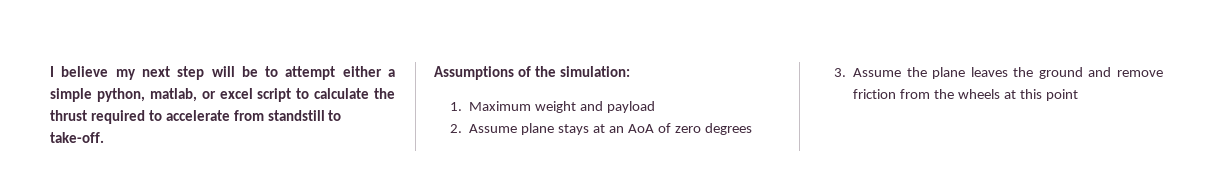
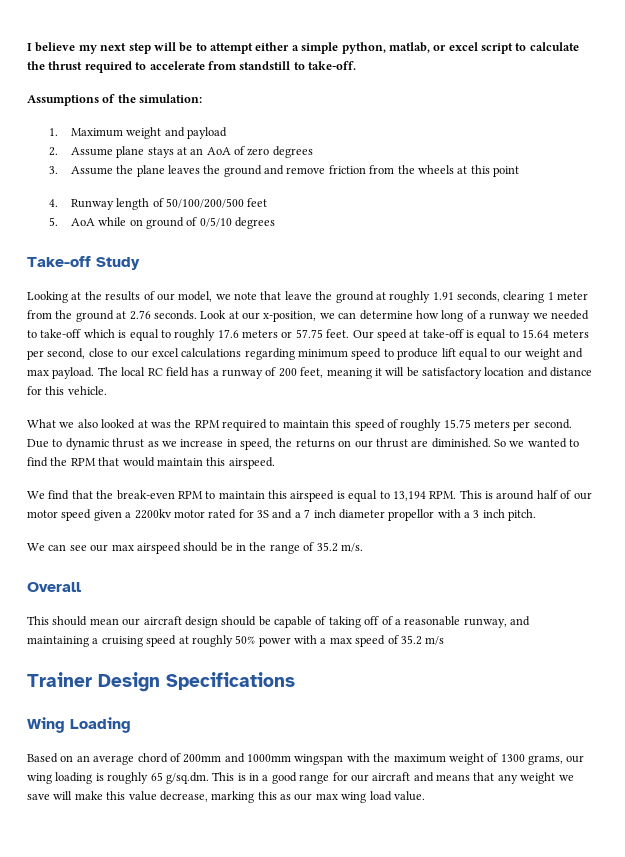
(1078, 95) none -> [48,198,268,210] [48,217,276,229] [27,256,140,270] [27,291,589,303] [27,310,590,322] [27,329,589,341] [27,348,584,360] [27,367,593,379] [27,386,107,395] [27,419,572,431] [27,438,580,450] [27,457,275,469] [27,490,592,502] [27,509,537,521] [27,542,363,554] [27,582,81,592] [27,616,530,628] [27,635,445,647] [27,672,295,692] [27,717,131,733] [27,753,585,765] [27,772,574,784] [27,791,425,803] // 4. Runway length of 50/100/200/500 feet // 5. AoA while on ground of 0/5/10 degrees // Take-off Study // Looking at the results of our model, we note that leave the ground at roughly 1.91 seconds, clearing 1 meter from the ground at 2.76 seconds. Look at our x-position, we can determine how long of a runway we needed to take-off which is equal to roughly 17.6 meters or 57.75 feet. Our speed at take-off is equal to 15.64 meters per second, close to our excel calculations regarding minimum speed to produce lift equal to our weight and max payload. The local RC field has a runway of 200 feet, meaning it will be satisfactory location and distance for this vehicle. // What we also looked at was the RPM required to maintain this speed of roughly 15.75 meters per second. Due to dynamic thrust as we increase in speed, the returns on our thrust are diminished. So we wanted to find the RPM that would maintain this airspeed. // We find that the break-even RPM to maintain this airspeed is equal to 13,194 RPM. This is around half of our motor speed given a 2200kv motor rated for 3S and a 7 inch diameter propellor with a 3 inch pitch. // We can see our max airspeed should be in the range of 35.2 m/s. // Overall // This should mean our aircraft design should be capable of taking off of a reasonable runway, and maintaining a cruising speed at roughly 50% power with a max speed of 35.2 m/s // Trainer Design Specifications // Wing Loading // Based on an average chord of 200mm and 1000mm wingspan with the maximum weight of 1300 grams, our wing loading is roughly 65 g/sq.dm. This is in a good range for our aircraft and means that any weight we save will make this value decrease, marking this as our max wing load value.

